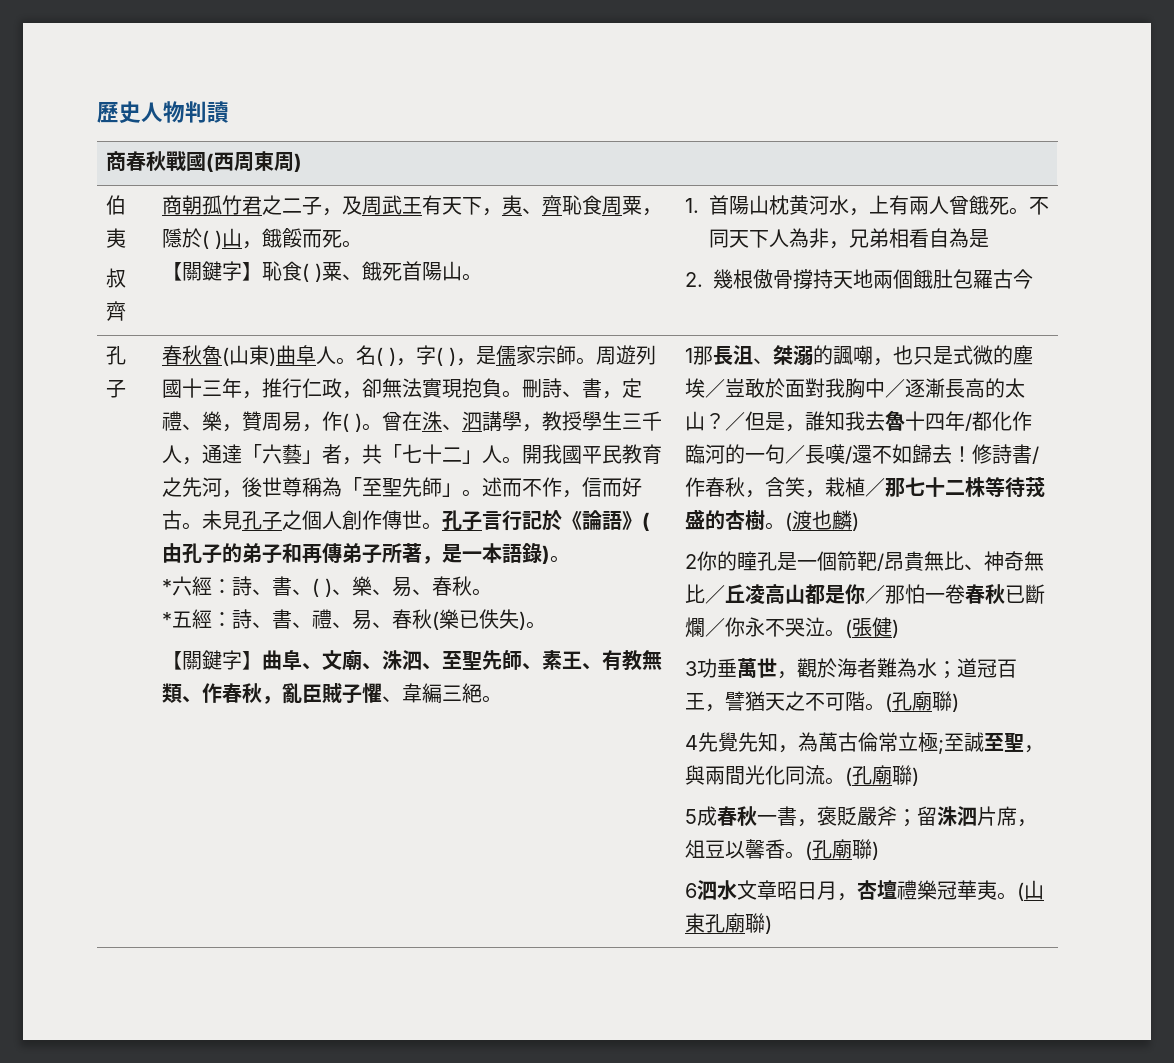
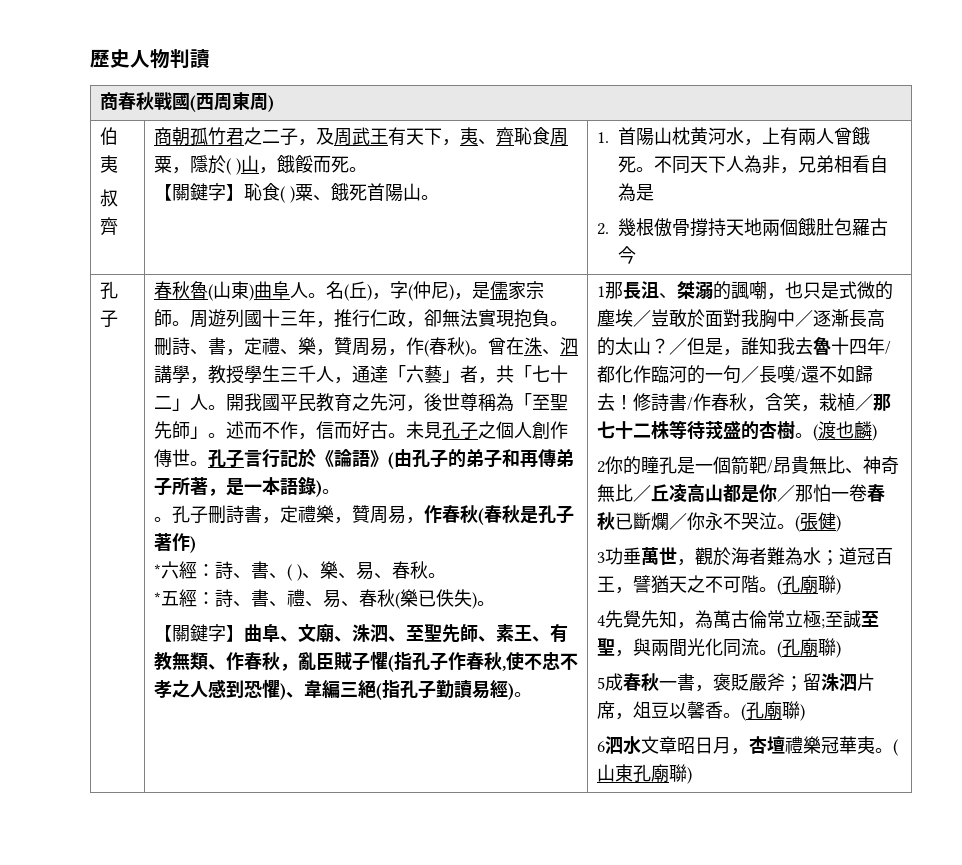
(383, 356) none -> [348,281,367,298] 丘
(443, 356) none -> [412,281,449,299] 仲尼
(349, 422) none -> [428,337,465,355] 春秋
(570, 559) none -> [153,505,574,525] [153,533,196,553] // 。孔子刪詩書，定禮樂，贊周易，作春秋(春秋是孔子著作)
[381,683,482,703] 、韋編三絕 -> [387,651,578,672] [153,679,514,700] (指孔子作春秋,使不忠不孝之人感到恐懼)、韋編三絕(指孔子勤讀易經)

